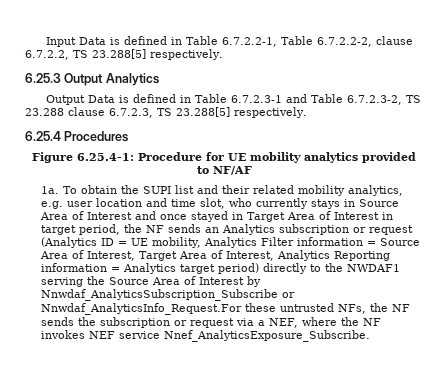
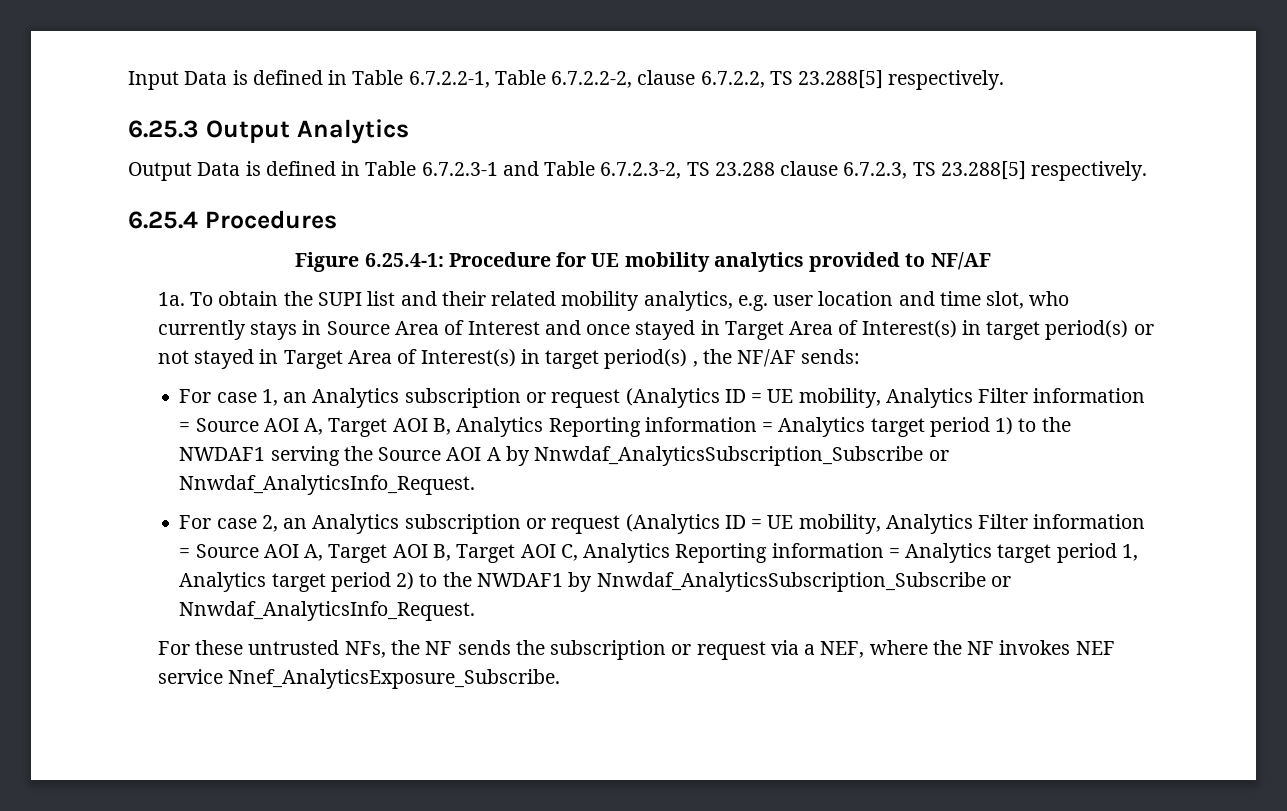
[333,212,393,220] [40,224,201,235] Interest in target period, the NF sends -> [861,320,1154,340] [157,349,861,369] [179,389,278,406] Interest(s) in target period(s) or not stayed in Target Area of Interest(s) in target period(s) , the NF/AF sends: // For case 1,
[39,250,390,261] [40,263,307,274] Area of Interest, Target Area of Interest, Analytics Reporting information = Analytics target period) directly -> [263,417,1014,437] AOI A, Target AOI B, Analytics Reporting information = Analytics target period 1)
[151,276,261,287] [40,289,295,301] [40,303,242,315] Area of Interest by Nnwdaf_AnalyticsSubscription_Subscribe or Nnwdaf_AnalyticsInfo_Request.For -> [446,446,949,466] [179,475,476,495] [179,514,1146,534] [179,543,1138,563] [179,572,1011,592] [179,601,476,621] [157,641,190,655] AOI A by Nnwdaf_AnalyticsSubscription_Subscribe or Nnwdaf_AnalyticsInfo_Request. // For case 2, an Analytics subscription or request (Analytics ID = UE mobility, Analytics Filter information = Source AOI A, Target AOI B, Target AOI C, Analytics Reporting information = Analytics target period 1, Analytics target period 2) to the NWDAF1 by Nnwdaf_AnalyticsSubscription_Subscribe or Nnwdaf_AnalyticsInfo_Request. // For

